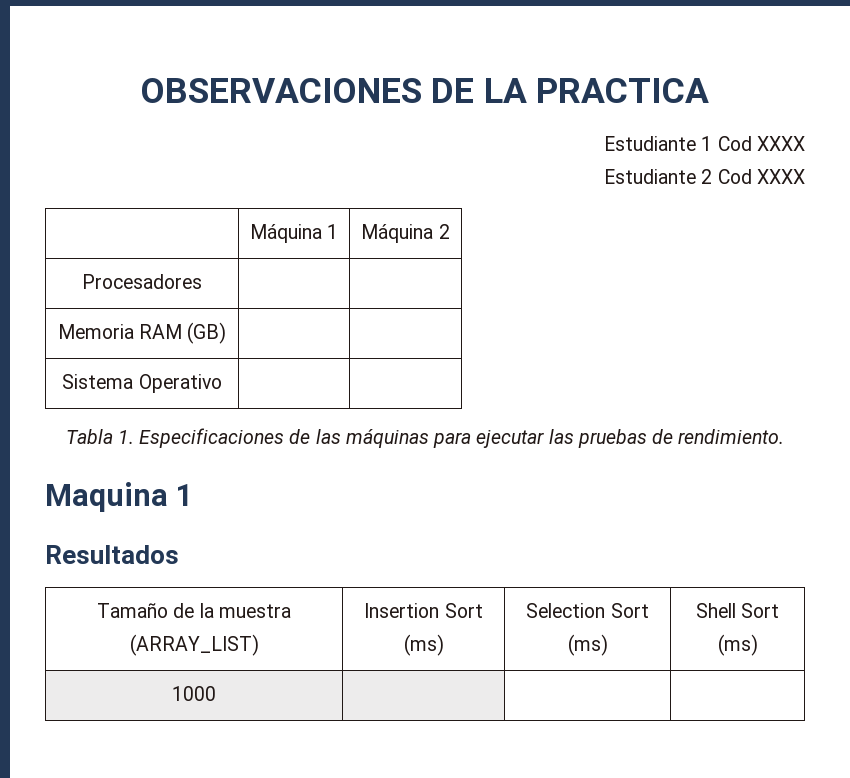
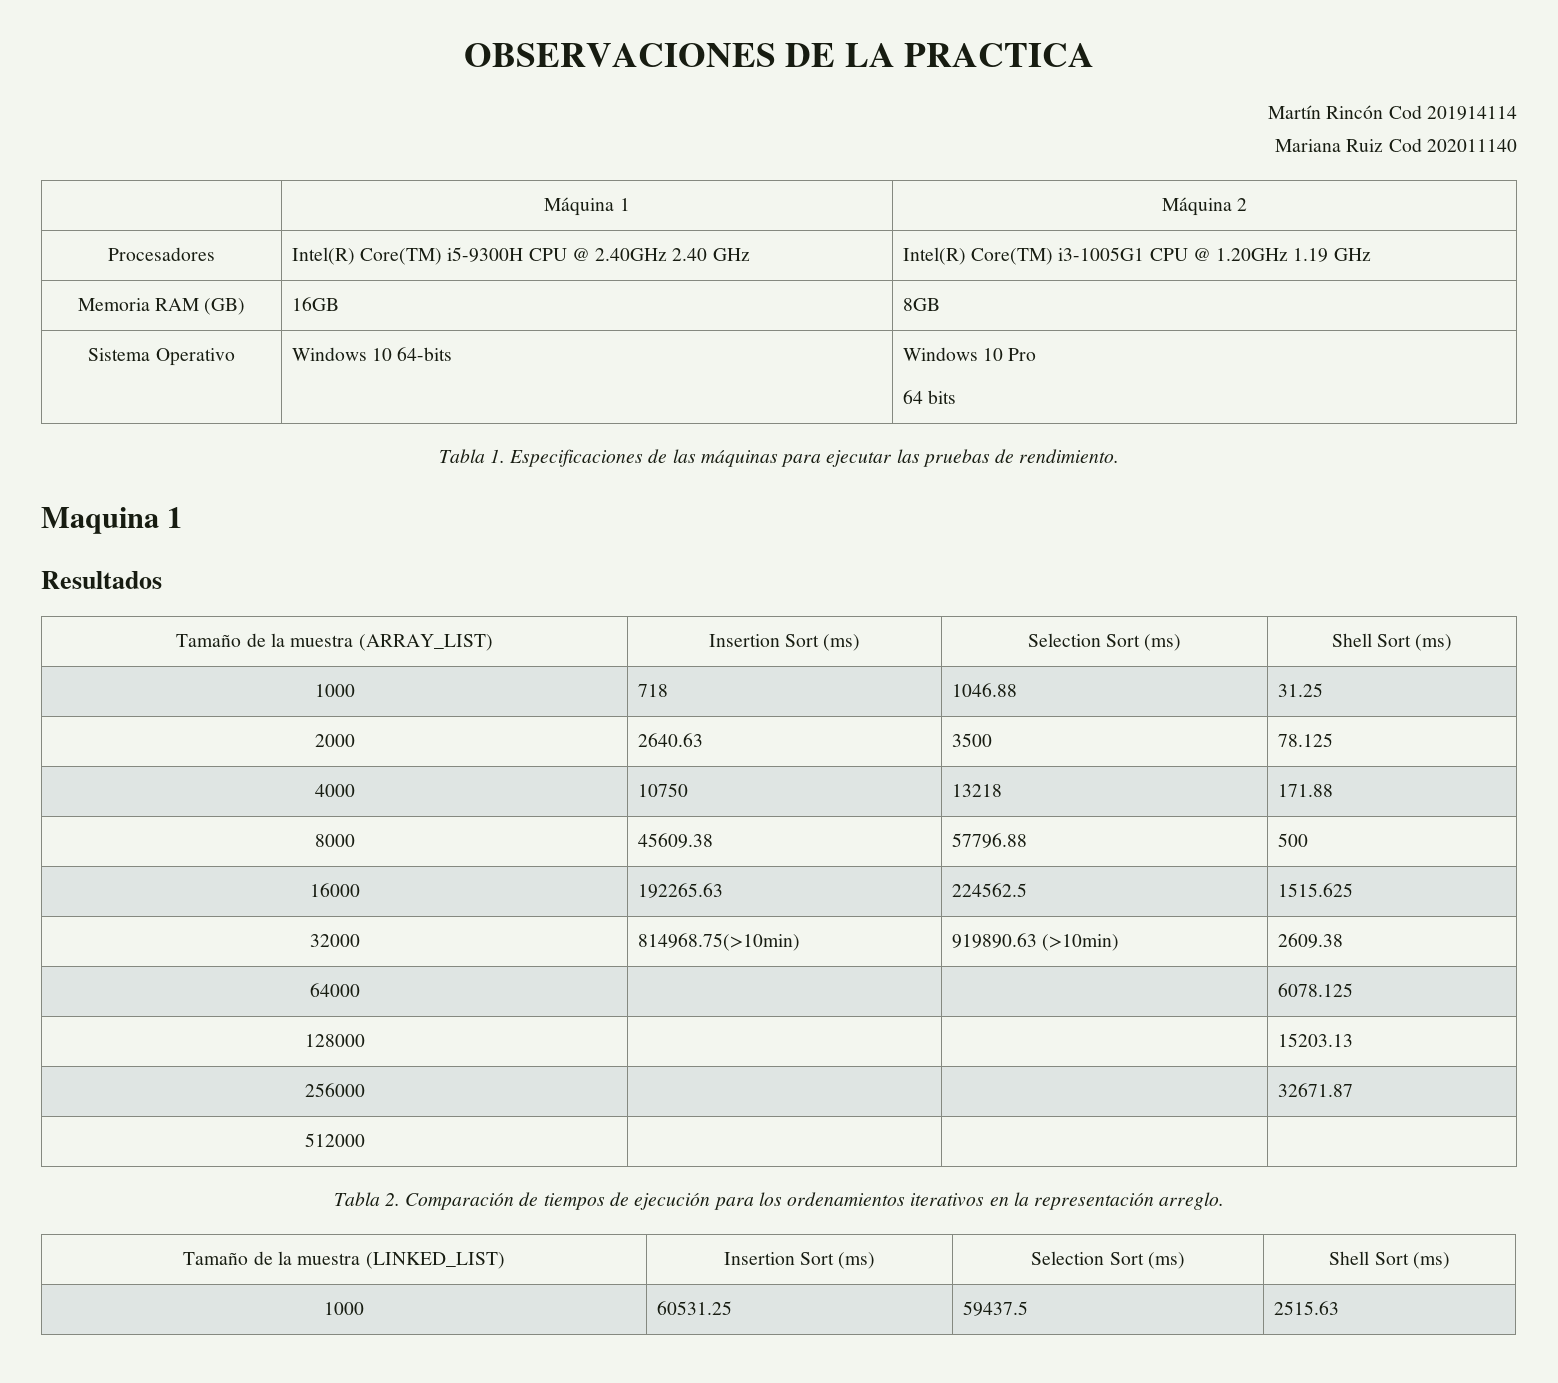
[604,136,805,151] [604,169,805,184] Estudiante 1 Cod XXXX // Estudiante 2 Cod XXXX -> [1268,105,1518,120] [1275,138,1518,152] Martín Rincón Cod 201914114 // Mariana Ruiz Cod 202011140
(202, 281) | -> [291,247,750,265] [902,247,1371,265] Intel(R) Core(TM) i5-9300H CPU @ 2.40GHz 2.40 GHz | Intel(R) Core(TM) i3-1005G1 CPU @ 1.20GHz 1.19 GHz
(227, 333) | -> [291,297,339,311] [902,298,940,311] 16GB | 8GB
(222, 383) | -> [291,347,453,361] [902,347,1037,361] [902,390,957,404] Windows 10 64-bits | Windows 10 Pro // 64 bits
(216, 693) | | -> [637,684,668,697] [951,683,1017,697] [1277,683,1323,697] [314,734,355,747] [637,733,703,747] [951,733,992,747] [1277,733,1333,747] [314,784,355,797] [637,783,688,797] [951,784,1002,797] [1277,784,1333,797] [314,834,355,847] [637,833,713,848] [951,833,1027,848] [1277,833,1308,847] [309,883,360,897] [637,883,723,898] [951,883,1027,897] [1277,883,1353,897] [309,934,360,947] [637,933,800,951] [951,933,1120,951] [1277,933,1343,948] [309,983,360,997] [1277,983,1353,997] [304,1034,365,1047] [1277,1033,1353,1047] [304,1083,365,1097] [1277,1083,1353,1097] [304,1133,365,1147] [333,1192,1225,1210] [183,1251,505,1269] [723,1252,876,1269] [1031,1251,1185,1269] [1329,1251,1450,1269] [324,1302,364,1315] [656,1301,732,1315] [962,1301,1028,1316] [1273,1301,1339,1315] 718 | 1046.88 | 31.25 // 2000 | 2640.63 | 3500 | 78.125 // 4000 | 10750 | 13218 | 171.88 // 8000 | 45609.38 | 57796.88 | 500 // 16000 | 192265.63 | 224562.5 | 1515.625 // 32000 | 814968.75(>10min) | 919890.63 (>10min) | 2609.38 // 64000 | | | 6078.125 // 128000 | | | 15203.13 // 256000 | | | 32671.87 // 512000 | | | // Tabla 2. Comparación de tiempos de ejecución para los ordenamientos iterativos en la representación arreglo. // Tamaño de la muestra (LINKED_LIST) | Insertion Sort (ms) | Selection Sort (ms) | Shell Sort (ms) // 1000 | 60531.25 | 59437.5 | 2515.63

